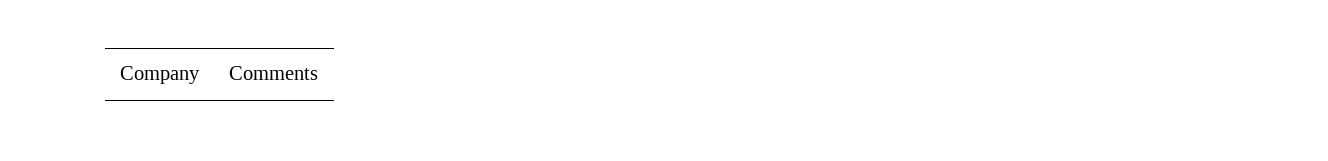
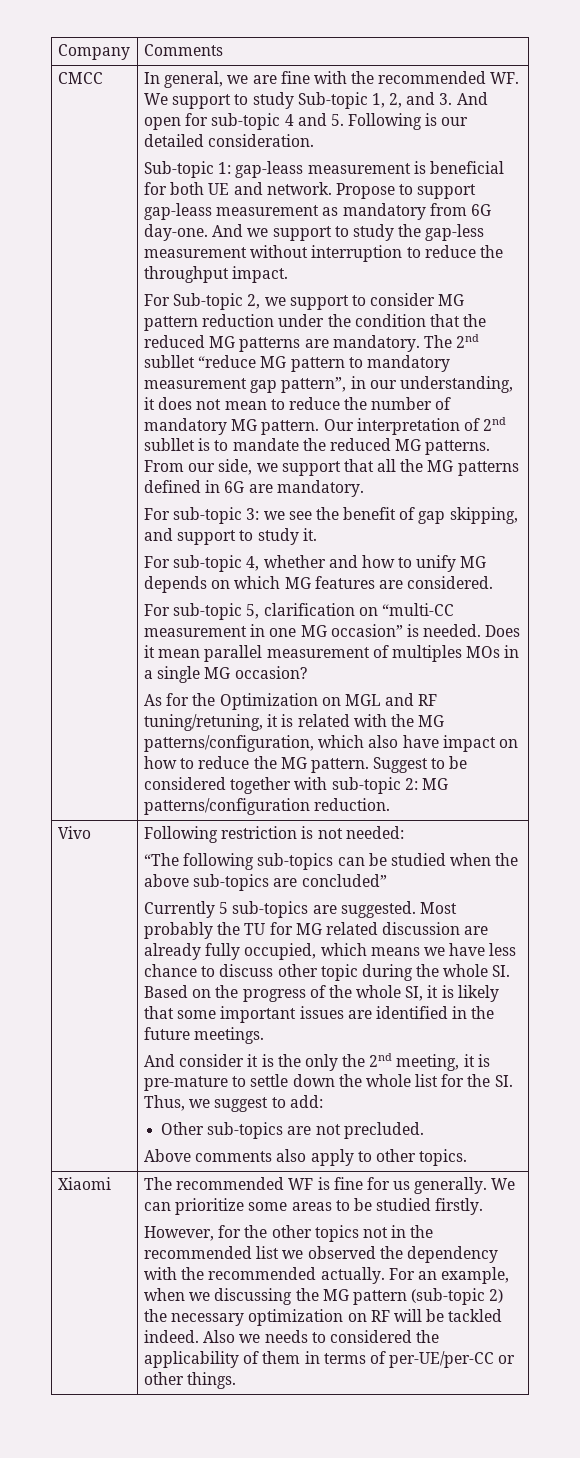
(318, 73) none -> [57,72,103,84] [143,71,520,88] [143,92,488,109] [143,113,469,130] [143,134,315,147] [143,161,504,178] [143,182,477,199] [143,203,491,220] [143,224,485,241] [143,245,503,262] [143,266,289,283] [143,293,465,310] [143,314,487,331] [143,334,480,352] [143,355,450,372] [143,376,513,393] [143,397,452,410] [143,417,507,435] [143,438,491,455] [143,459,519,476] [143,480,364,497] [143,507,518,524] [143,528,317,545] [143,555,487,572] [143,576,494,593] [143,603,454,620] [143,624,521,637] [143,645,520,662] [143,666,307,683] [143,693,438,710] [143,714,445,731] [143,735,518,752] [143,756,468,773] [143,777,448,794] [143,798,391,815] [57,826,91,839] [143,826,404,843] [143,853,519,870] [143,874,387,891] [143,901,457,918] [143,922,489,939] [143,943,517,960] [143,964,511,981] [143,985,499,1002] [143,1006,495,1023] [143,1027,265,1044] [143,1053,490,1071] [143,1074,513,1091] [143,1095,323,1112] [161,1122,424,1139] [143,1149,468,1166] [57,1177,111,1190] [143,1177,516,1194] [143,1198,484,1215] [143,1225,434,1242] [143,1246,498,1263] [143,1267,510,1284] [143,1288,504,1305] [143,1309,503,1326] [143,1330,440,1343] [143,1351,516,1368] [143,1372,237,1389] // CMCC | In general, we are fine with the recommended WF. We support to study Sub-topic 1, 2, and 3. And open for sub-topic 4 and 5. Following is our detailed consideration. // Sub-topic 1: gap-leass measurement is beneficial for both UE and network. Propose to support gap-leass measurement as mandatory from 6G day-one. And we support to study the gap-less measurement without interruption to reduce the throughput impact. // For Sub-topic 2, we support to consider MG pattern reduction under the condition that the reduced MG patterns are mandatory. The 2nd subllet “reduce MG pattern to mandatory measurement gap pattern”, in our understanding, it does not mean to reduce the number of mandatory MG pattern. Our interpretation of 2nd subllet is to mandate the reduced MG patterns. From our side, we support that all the MG patterns defined in 6G are mandatory. // For sub-topic 3: we see the benefit of gap skipping, and support to study it. // For sub-topic 4, whether and how to unify MG depends on which MG features are considered. // For sub-topic 5, clarification on “multi-CC measurement in one MG occasion” is needed. Does it mean parallel measurement of multiples MOs in a single MG occasion? // As for the Optimization on MGL and RF tuning/retuning, it is related with the MG patterns/configuration, which also have impact on how to reduce the MG pattern. Suggest to be considered together with sub-topic 2: MG patterns/configuration reduction. // Vivo | Following restriction is not needed: // “The following sub-topics can be studied when the above sub-topics are concluded” // Currently 5 sub-topics are suggested. Most probably the TU for MG related discussion are already fully occupied, which means we have less chance to discuss other topic during the whole SI. Based on the progress of the whole SI, it is likely that some important issues are identified in the future meetings. // And consider it is the only the 2nd meeting, it is pre-mature to settle down the whole list for the SI. Thus, we suggest to add: // Other sub-topics are not precluded. // Above comments also apply to other topics. // Xiaomi | The recommended WF is fine for us generally. We can prioritize some areas to be studied firstly. // However, for the other topics not in the recommended list we observed the dependency with the recommended actually. For an example, when we discussing the MG pattern (sub-topic 2) the necessary optimization on RF will be tackled indeed. Also we needs to considered the applicability of them in terms of per-UE/per-CC or other things.

